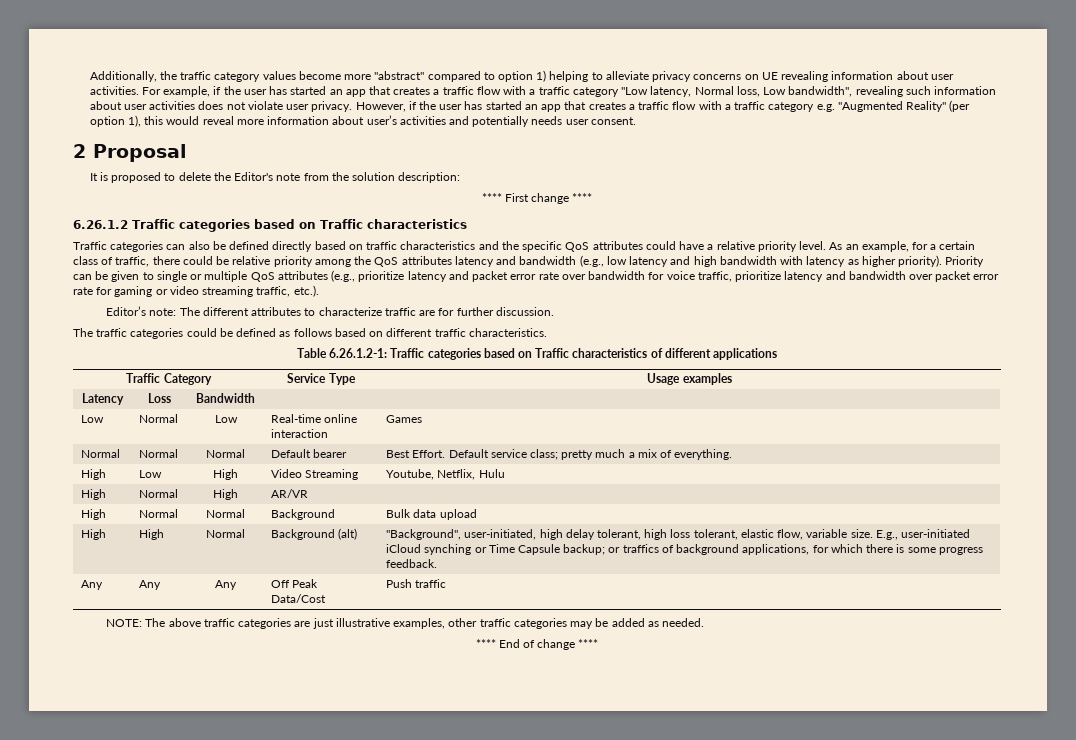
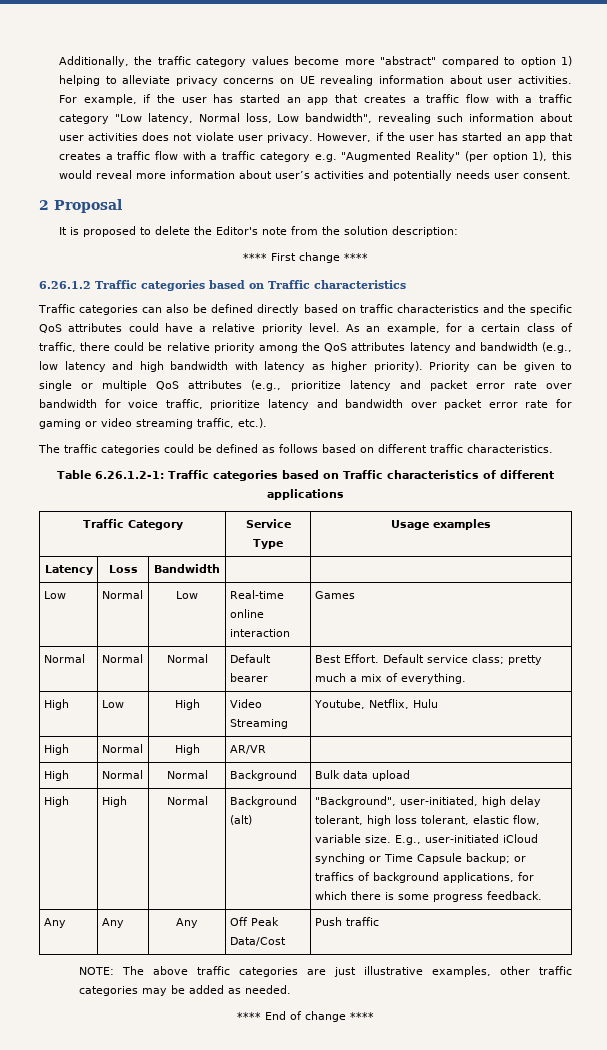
[106,306,554,316] // Editor’s note: The different attributes to characterize traffic are for further discussion. -> (267, 423) none

